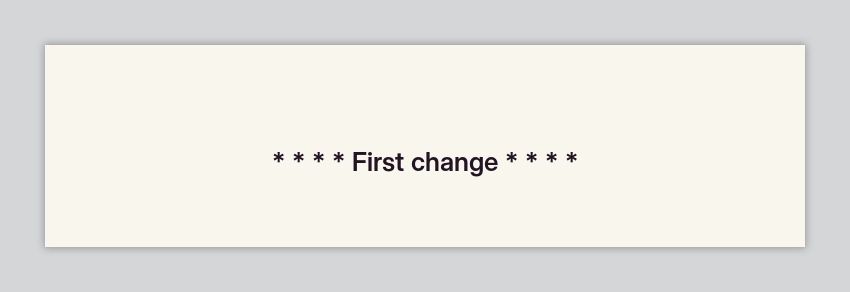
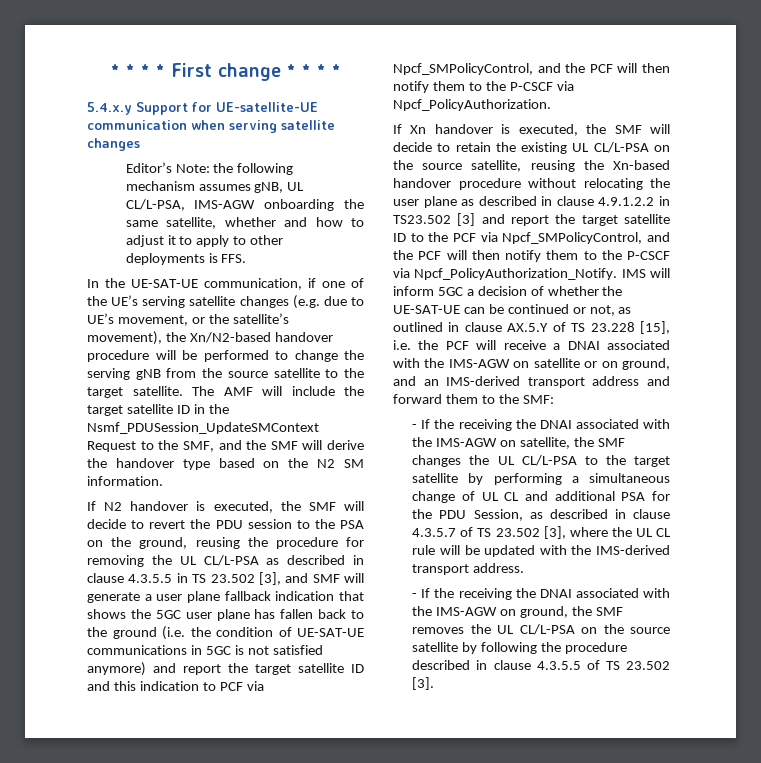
(579, 161) none -> [87,102,318,115] [87,120,335,133] [87,138,140,151] [125,162,294,175] [125,181,305,193] [125,199,364,211] [125,217,365,229] [125,235,284,247] [125,253,247,265] [87,278,364,290] [87,295,365,309] [87,313,289,326] [87,331,333,345] [87,350,364,362] [87,368,365,380] [87,386,364,398] [87,404,229,416] [87,422,319,434] [87,440,364,452] [87,458,364,470] [87,476,163,486] [87,501,364,513] [87,519,364,529] [87,537,364,549] [87,555,364,567] [87,572,364,585] [87,591,364,603] [87,609,364,621] [87,626,364,640] [87,645,323,655] [87,662,364,676] [87,681,264,691] [393,63,670,75] [393,81,574,93] [393,99,551,111] [393,124,670,136] [393,142,670,154] [393,160,670,172] [393,178,670,190] [393,196,670,208] [393,213,670,226] [393,232,670,244] [393,250,670,262] [393,268,670,280] [393,286,623,296] [393,304,632,316] [393,321,670,334] [393,340,670,350] [393,358,670,370] [393,376,670,388] [393,394,554,404] [412,419,670,431] [412,437,625,449] [412,455,670,467] [412,473,670,485] [412,491,670,503] [412,509,670,521] [412,526,671,539] [412,545,670,557] [412,563,525,575] [412,588,670,600] [412,606,623,618] [412,624,670,635] [412,642,627,654] [412,660,670,670] [412,677,435,690] // 5.4.x.y Support for UE-satellite-UE communication when serving satellite changes // Editor’s Note: the following mechanism assumes gNB, UL CL/L-PSA, IMS-AGW onboarding the same satellite, whether and how to adjust it to apply to other deployments is FFS. // In the UE-SAT-UE communication, if one of the UE’s serving satellite changes (e.g. due to UE’s movement, or the satellite’s movement), the Xn/N2-based handover procedure will be performed to change the serving gNB from the source satellite to the target satellite. The AMF will include the target satellite ID in the Nsmf_PDUSession_UpdateSMContext Request to the SMF, and the SMF will derive the handover type based on the N2 SM information. // If N2 handover is executed, the SMF will decide to revert the PDU session to the PSA on the ground, reusing the procedure for removing the UL CL/L-PSA as described in clause 4.3.5.5 in TS 23.502 [3], and SMF will generate a user plane fallback indication that shows the 5GC user plane has fallen back to the ground (i.e. the condition of UE-SAT-UE communications in 5GC is not satisfied anymore) and report the target satellite ID and this indication to PCF via Npcf_SMPolicyControl, and the PCF will then notify them to the P-CSCF via Npcf_PolicyAuthorization. // If Xn handover is executed, the SMF will decide to retain the existing UL CL/L-PSA on the source satellite, reusing the Xn-based handover procedure without relocating the user plane as described in clause 4.9.1.2.2 in TS23.502 [3] and report the target satellite ID to the PCF via Npcf_SMPolicyControl, and the PCF will then notify them to the P-CSCF via Npcf_PolicyAuthorization_Notify. IMS will inform 5GC a decision of whether the UE-SAT-UE can be continued or not, as outlined in clause AX.5.Y of TS 23.228 [15], i.e. the PCF will receive a DNAI associated with the IMS-AGW on satellite or on ground, and an IMS-derived transport address and forward them to the SMF: // - If the receiving the DNAI associated with the IMS-AGW on satellite, the SMF changes the UL CL/L-PSA to the target satellite by performing a simultaneous change of UL CL and additional PSA for the PDU Session, as described in clause 4.3.5.7 of TS 23.502 [3], where the UL CL rule will be updated with the IMS-derived transport address. // - If the receiving the DNAI associated with the IMS-AGW on ground, the SMF removes the UL CL/L-PSA on the source satellite by following the procedure described in clause 4.3.5.5 of TS 23.502 [3].

